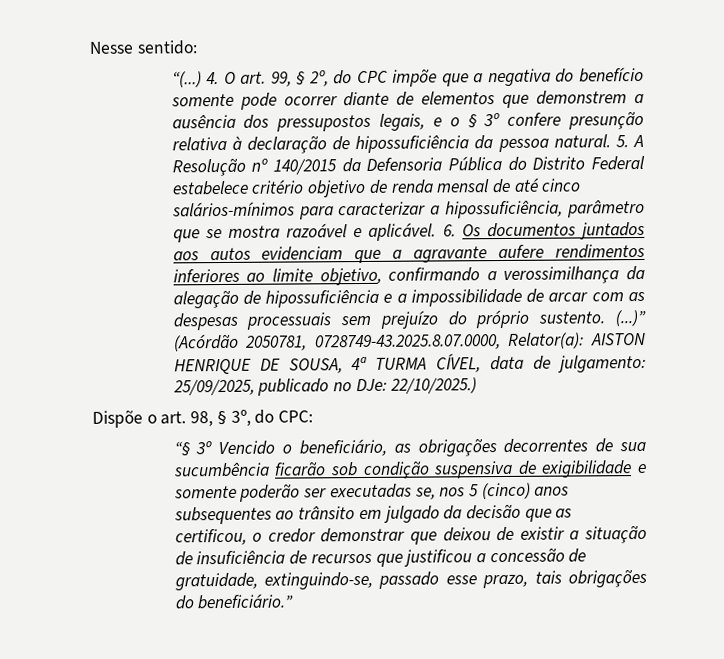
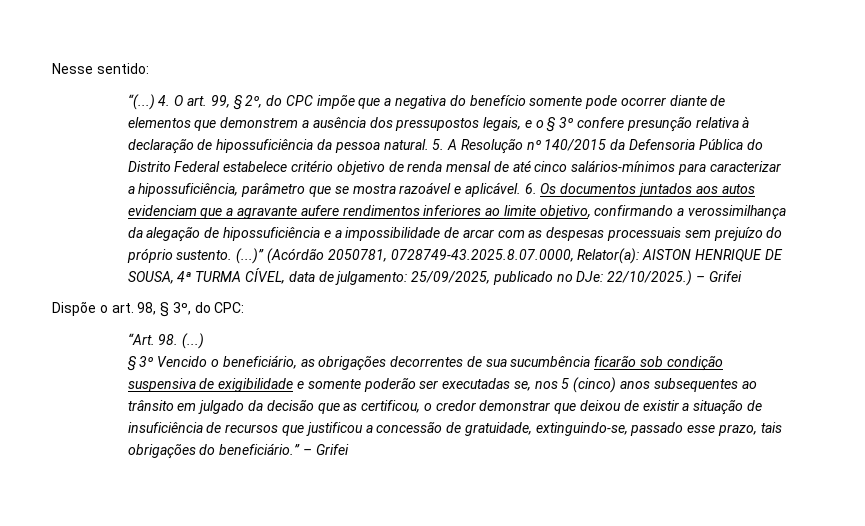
(477, 385) none -> [696,271,742,282] – Grifei
[173,441,190,457] “§ -> [127,333,205,349] [126,356,137,371] “Art. 98. (...) // §
(294, 601) none -> [302,444,349,455] – Grifei

